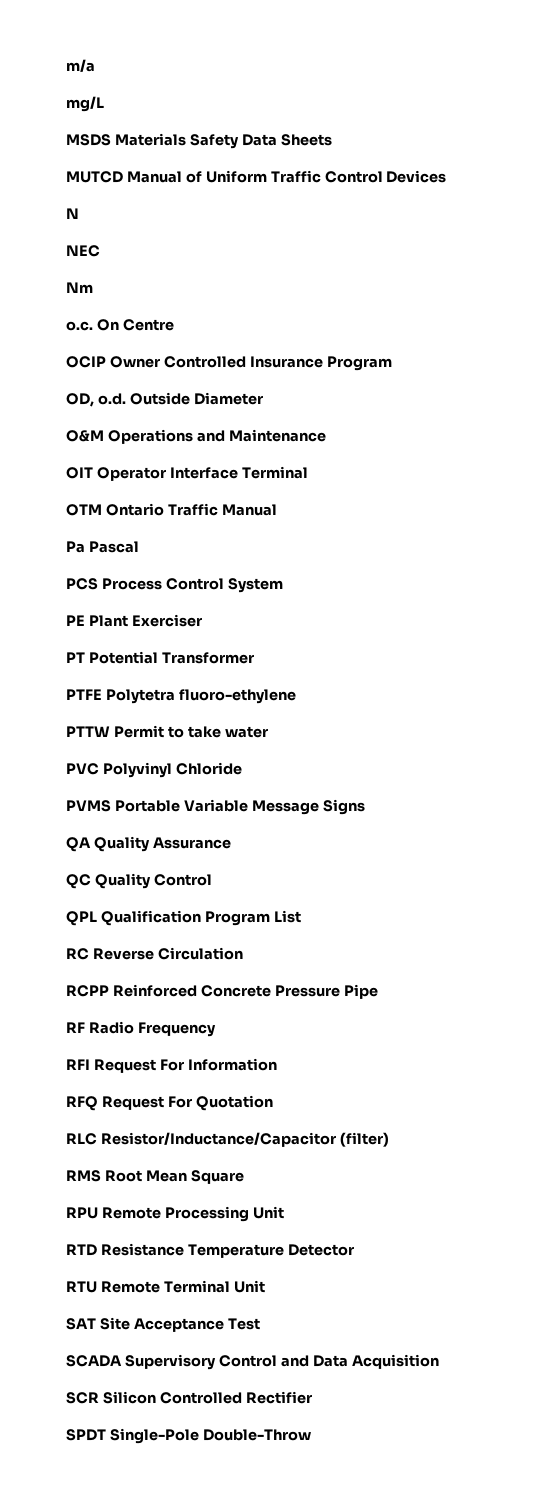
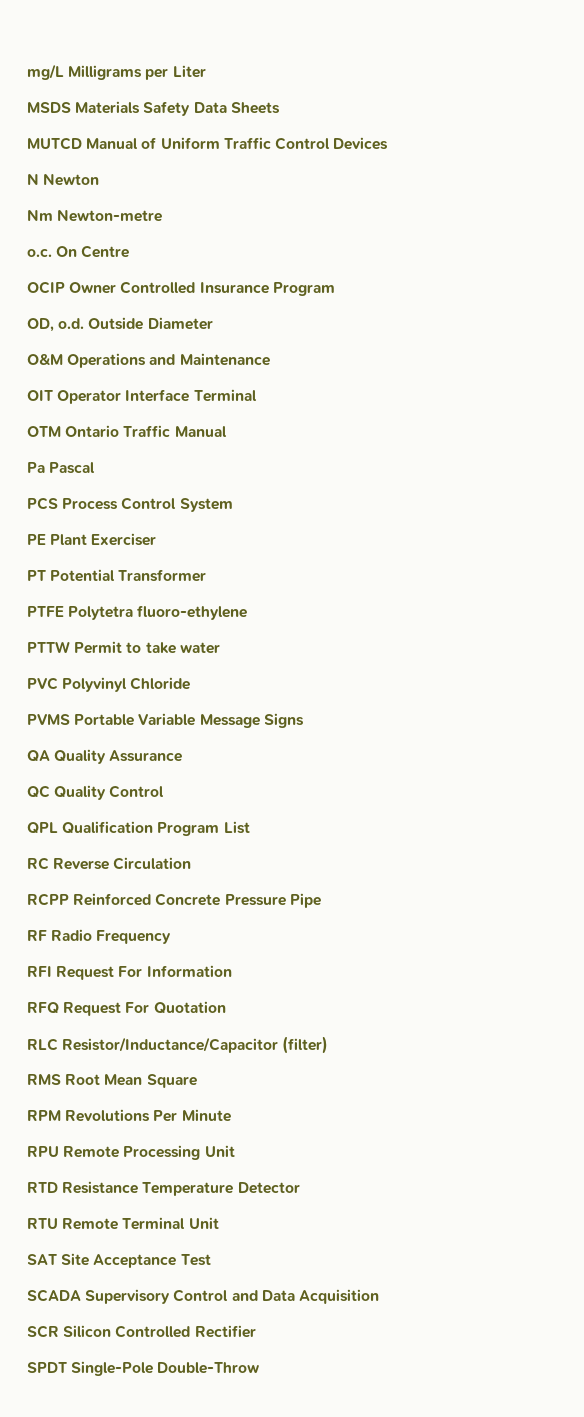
[66,59,95,72] m/a // -> (27, 72) none
(104, 104) none -> [68,65,206,80] Milligrams per Liter
[66,245,100,257] // NEC -> [43,174,100,186] Newton
(93, 287) none -> [57,210,163,222] Newton-metre
(244, 1177) none -> [27,1109,231,1122] // RPM Revolutions Per Minute

